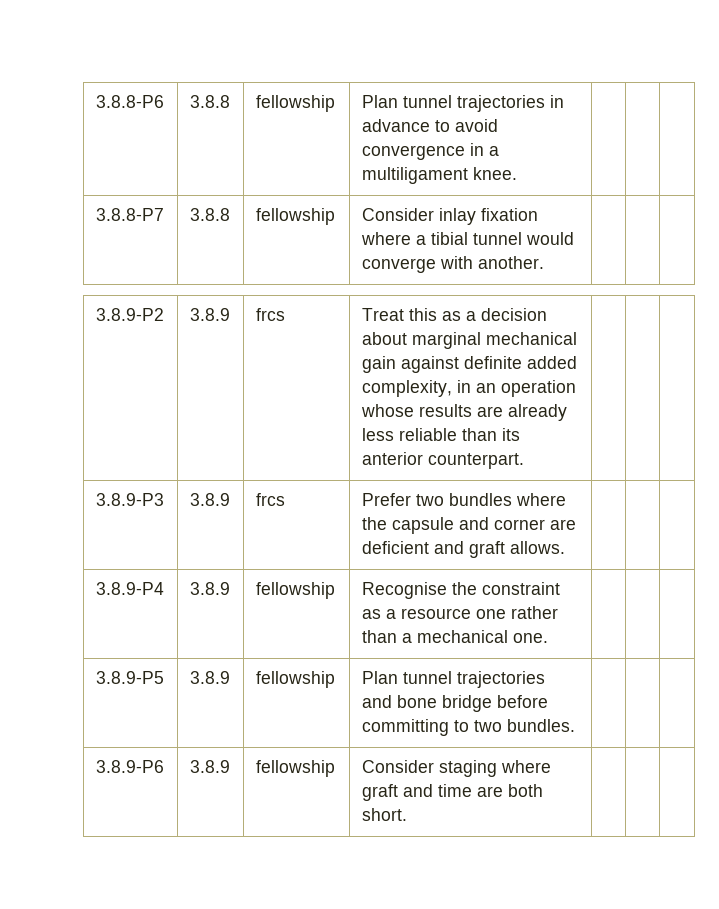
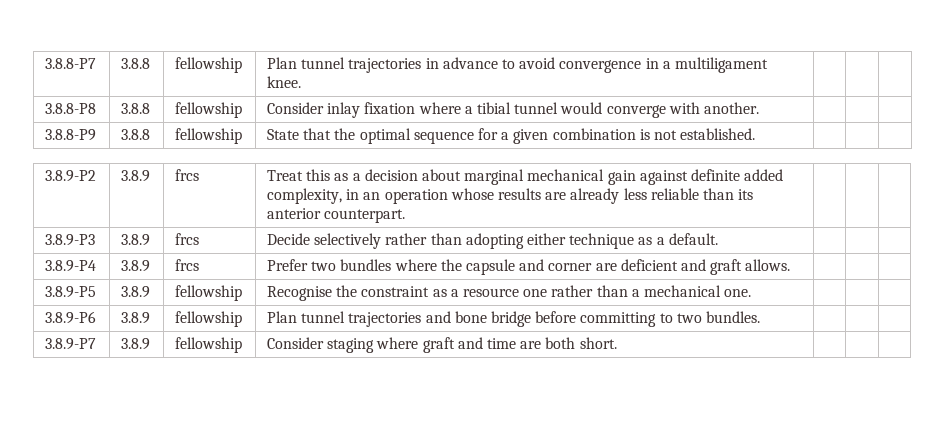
[95,95,164,108] 3.8.8-P6 -> [45,58,97,69] 3.8.8-P7
[95,208,164,221] 3.8.8-P7 -> [45,103,97,114] 3.8.8-P8
(544, 262) none -> [45,129,97,141] [121,129,151,140] [175,128,243,144] [267,128,756,144] // 3.8.8-P9 | 3.8.8 | fellowship | State that the optimal sequence for a given combination is not established. | | |
(285, 499) none -> [267,233,718,249] [45,260,97,272] [121,260,151,272] [175,259,200,271] | Decide selectively rather than adopting either technique as a default. | | | // 3.8.9-P4 | 3.8.9 | frcs
[95,582,164,595] 3.8.9-P4 -> [45,286,97,298] 3.8.9-P5
[95,671,164,684] 3.8.9-P5 -> [45,311,97,324] 3.8.9-P6
[95,760,164,773] 3.8.9-P6 -> [45,338,97,350] 3.8.9-P7

